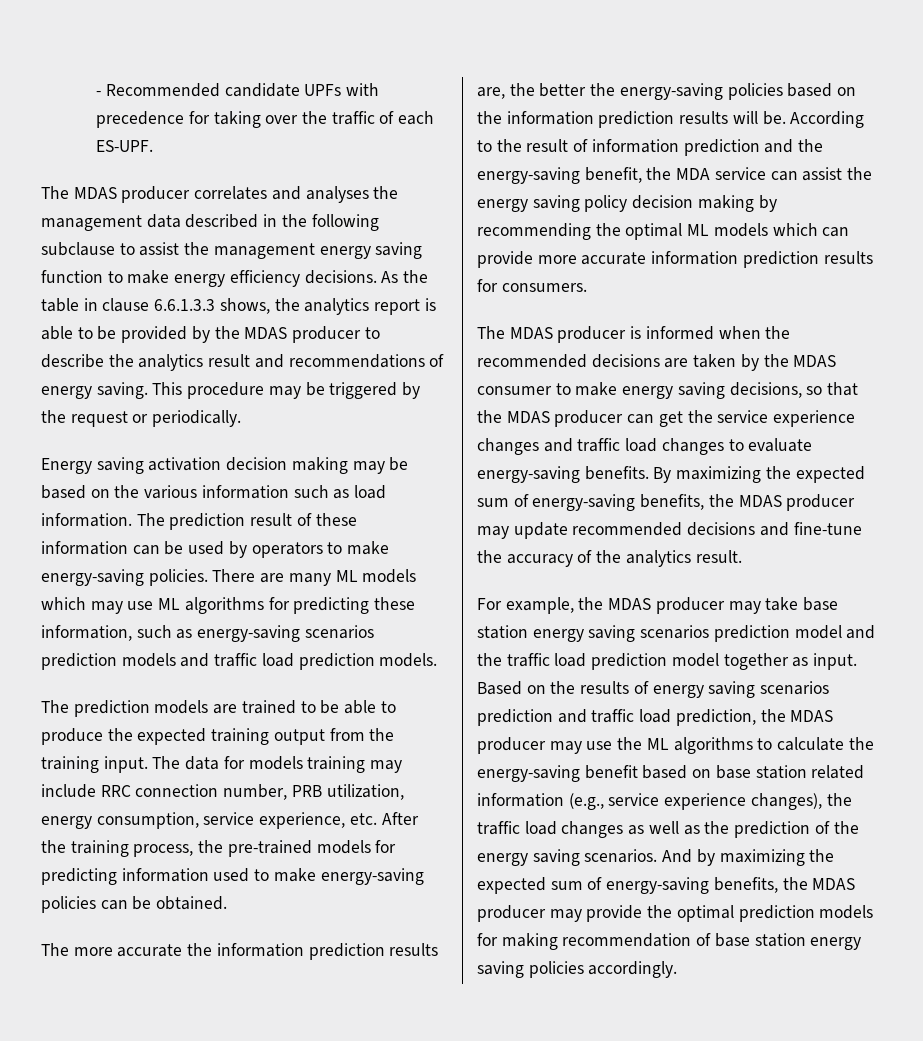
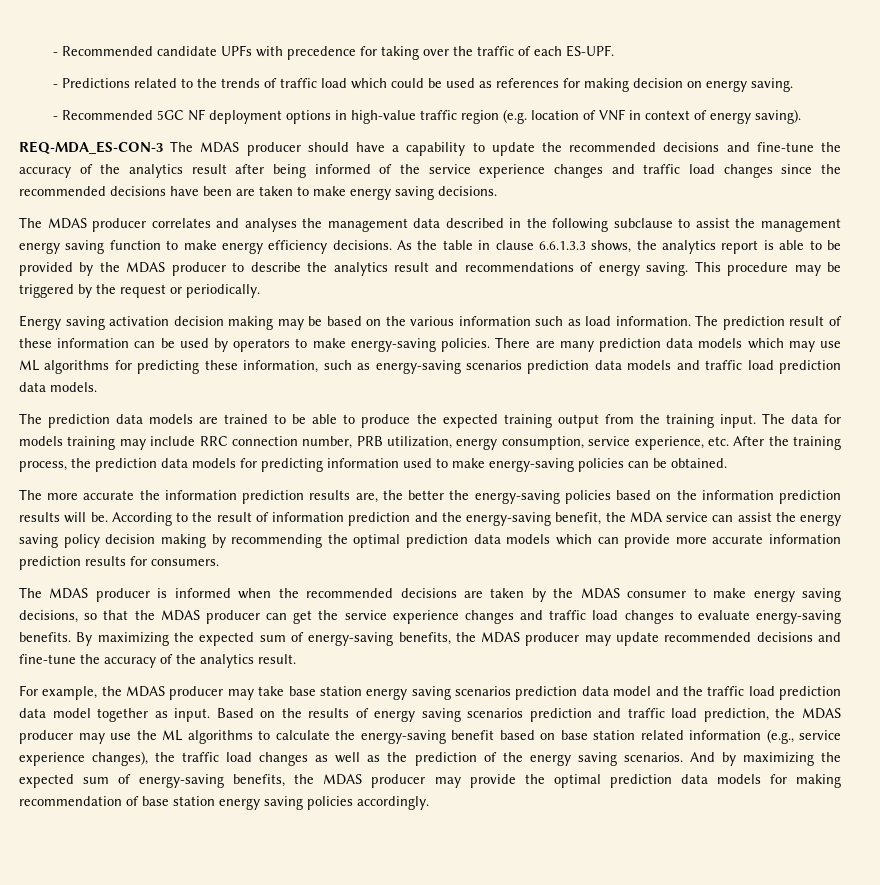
(154, 146) none -> [53,78,794,92] [53,109,802,124] [19,141,842,156] [19,164,841,178] [19,186,497,200] // - Predictions related to the trends of traffic load which could be used as references for making decision on energy saving. // - Recommended 5GC NF deployment options in high-value traffic region (e.g. location of VNF in context of energy saving). // REQ-MDA_ES-CON-3 The MDAS producer should have a capability to update the recommended decisions and fine-tune the accuracy of the analytics result after being informed of the service experience changes and traffic load changes since the recommended decisions have been are taken to make energy saving decisions.
[335,570,358,582] ML -> [598,338,694,352] prediction data
(117, 661) none -> [594,360,622,370] data
(375, 661) none -> [19,382,46,392] data
(150, 708) none -> [116,414,144,424] data
[227,840,312,857] pre-trained -> [95,458,188,472] prediction data
[687,224,710,236] ML -> [406,534,501,548] prediction data
(790, 633) none -> [581,686,609,696] data
(668, 661) none -> [19,708,46,718] data
(815, 913) none -> [680,774,708,784] data

